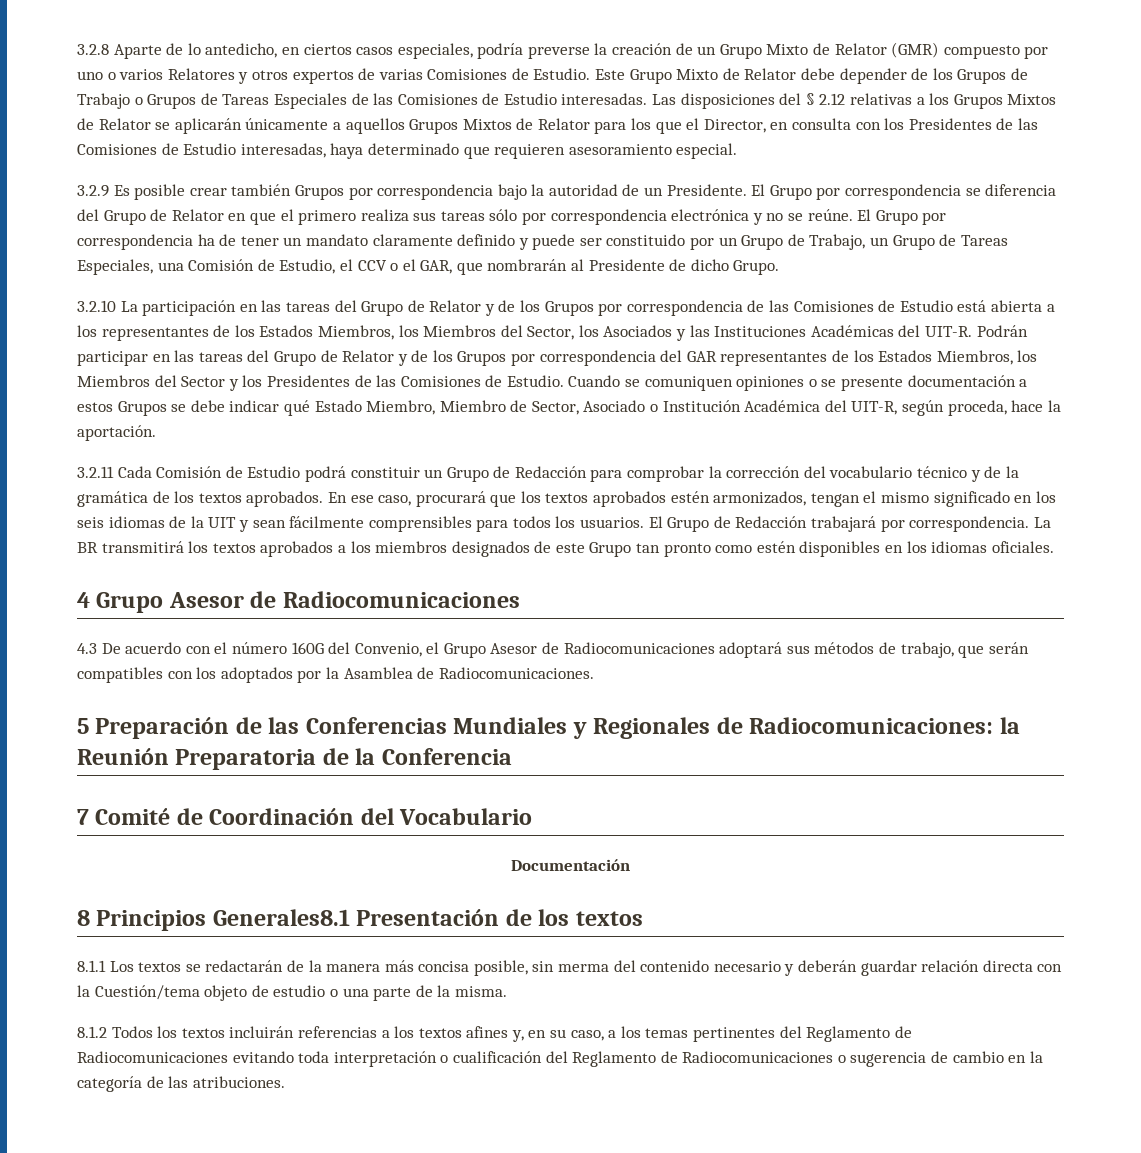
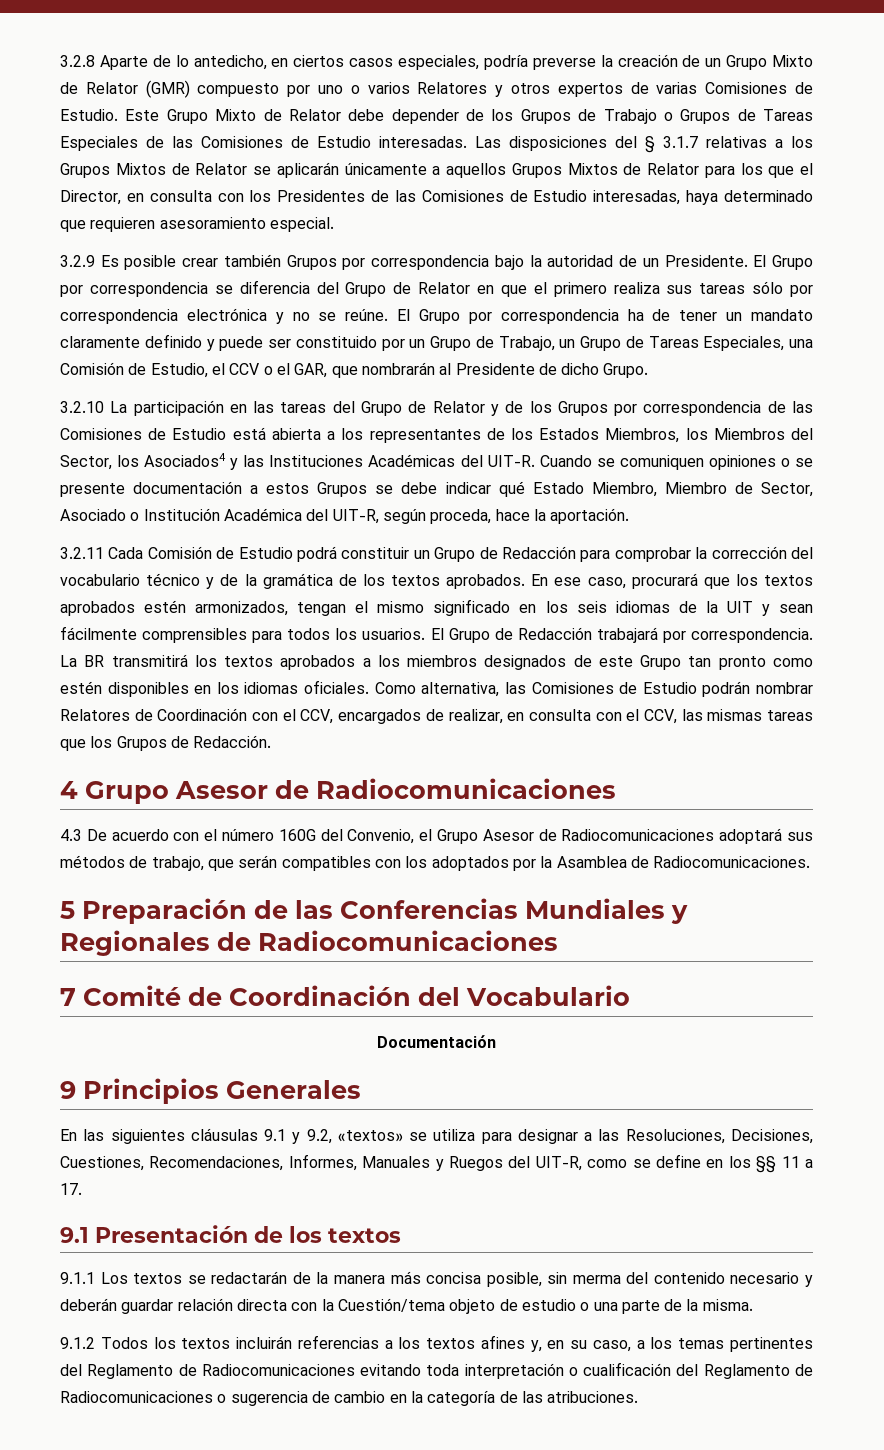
[819,93,846,105] 2.12 -> [663,136,698,148] 3.1.7
[603,325,673,337] Asociados -> [144,453,227,467] Asociados4
[976,325,1028,337] [77,350,1038,366] [77,375,564,391] Podrán participar en las tareas del Grupo de Relator y de los Grupos por correspondencia del GAR representantes de los Estados Miembros, los Miembros del Sector y los Presidentes de las Comisiones de Estudio. -> (535, 461) none
(1054, 547) none -> [374,681,814,697] [60,708,813,724] [60,735,272,751] Como alternativa, las Comisiones de Estudio podrán nombrar Relatores de Coordinación con el CCV, encargados de realizar, en consulta con el CCV, las mismas tareas que los Grupos de Redacción.
[749,717,1020,734] [77,748,512,770] Radiocomunicaciones: la Reunión Preparatoria de la Conferencia -> [258,930,558,951] Radiocomunicaciones
[77,909,350,931] 8 Principios Generales8.1 -> [60,1078,361,1104] [60,1128,813,1144] [60,1154,813,1173] [60,1183,82,1195] [60,1227,89,1243] 9 Principios Generales // En las siguientes cláusulas 9.1 y 9.2, «textos» se utiliza para designar a las Resoluciones, Decisiones, Cuestiones, Recomendaciones, Informes, Manuales y Ruegos del UIT-R, como se define en los §§ 11 a 17. // 9.1
[77,960,106,972] 8.1.1 -> [60,1272,95,1284] 9.1.1
[77,1026,107,1038] 8.1.2 -> [60,1337,95,1349] 9.1.2

